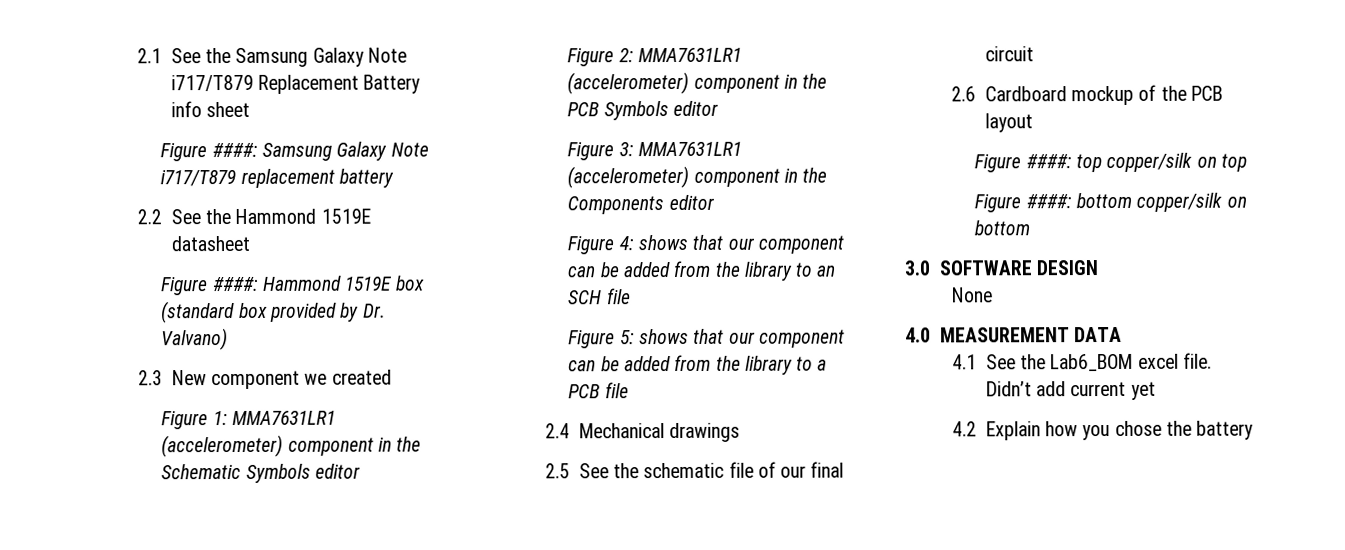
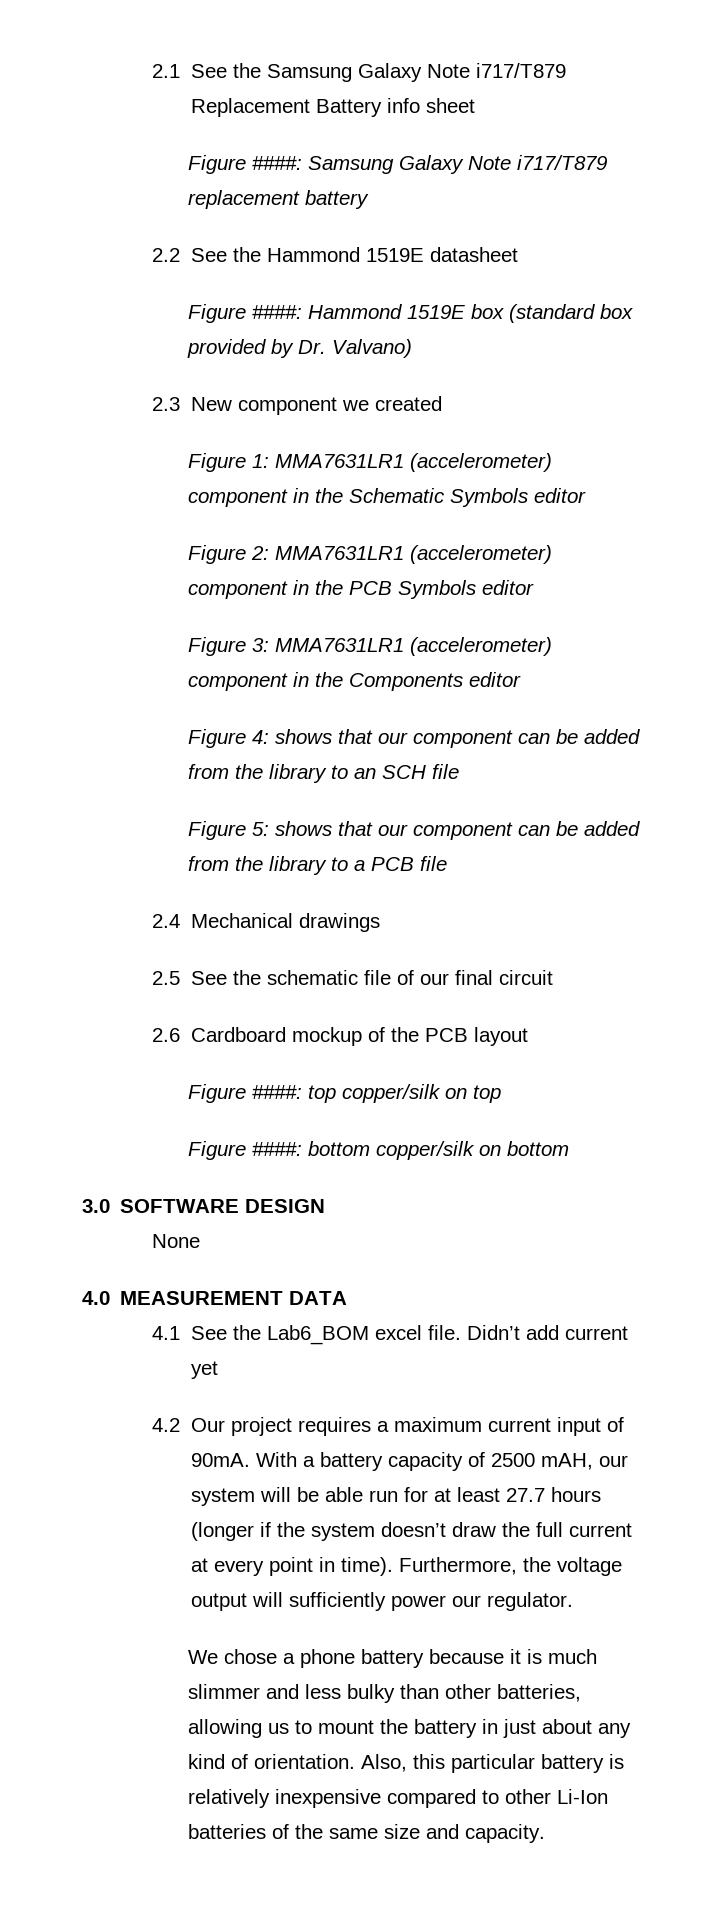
[985,420,1254,441] Explain how you chose the battery -> [190,1417,624,1436] [190,1452,628,1471] [190,1487,601,1506] [190,1522,632,1541] [190,1557,622,1576] [190,1592,573,1611] [187,1649,597,1668] [187,1684,581,1703] [187,1719,631,1738] [187,1754,624,1773] [187,1789,608,1808] [187,1824,545,1843] Our project requires a maximum current input of 90mA. With a battery capacity of 2500 mAH, our system will be able run for at least 27.7 hours (longer if the system doesn’t draw the full current at every point in time). Furthermore, the voltage output will sufficiently power our regulator. // We chose a phone battery because it is much slimmer and less bulky than other batteries, allowing us to mount the battery in just about any kind of orientation. Also, this particular battery is relatively inexpensive compared to other Li-Ion batteries of the same size and capacity.

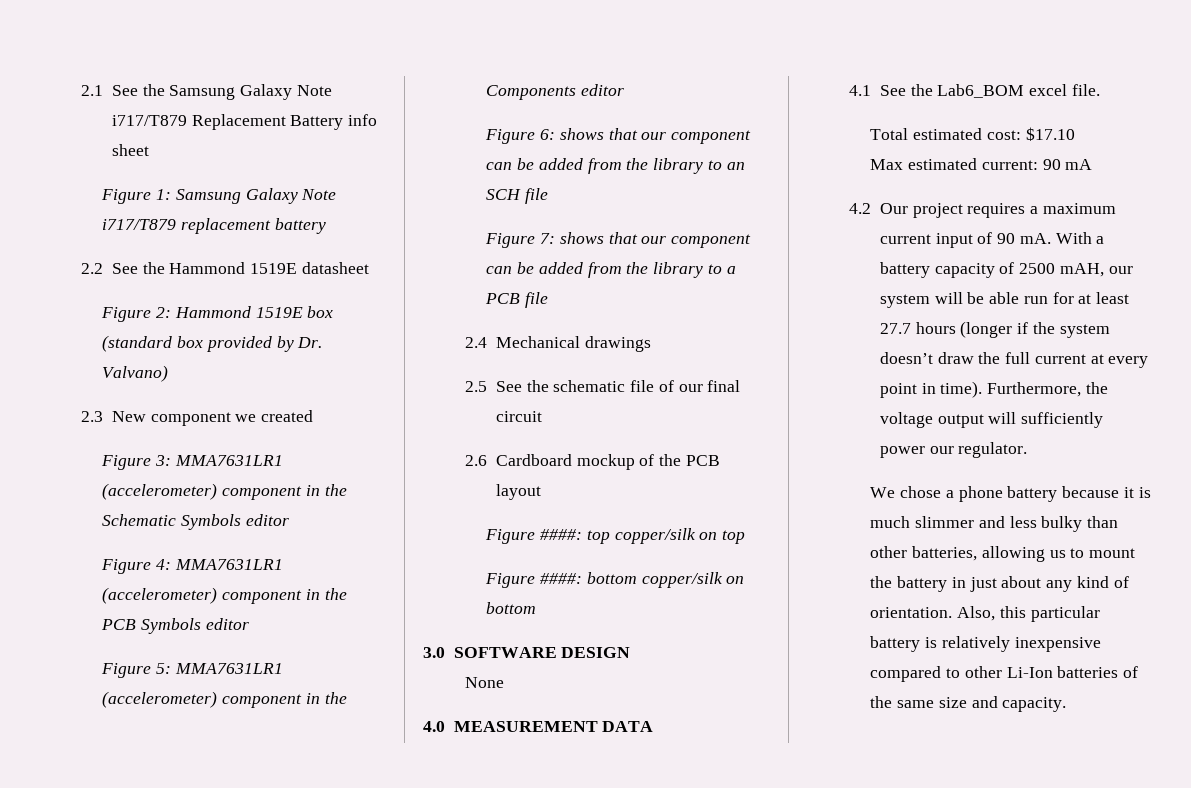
[251,156,302,170] ####: -> [156,189,172,200] 1:
[251,305,302,319] ####: -> [156,307,172,318] 2:
[251,454,269,468] 1: -> [155,455,172,466] 3:
[250,546,269,560] 2: -> [156,559,172,570] 4:
[251,638,269,652] 3: -> [156,663,172,674] 5:
[251,730,269,744] 4: -> [540,129,556,140] 6:
[251,822,269,836] 5: -> [540,233,556,244] 7:
[466,1325,628,1340] [190,1361,218,1379] Didn’t add current yet -> [870,127,1075,141] [870,158,1093,170] // Total estimated cost: $17.10 // Max estimated current: 90 mA
[190,1453,250,1467] 90mA. -> [997,233,1051,244] 90 mA.

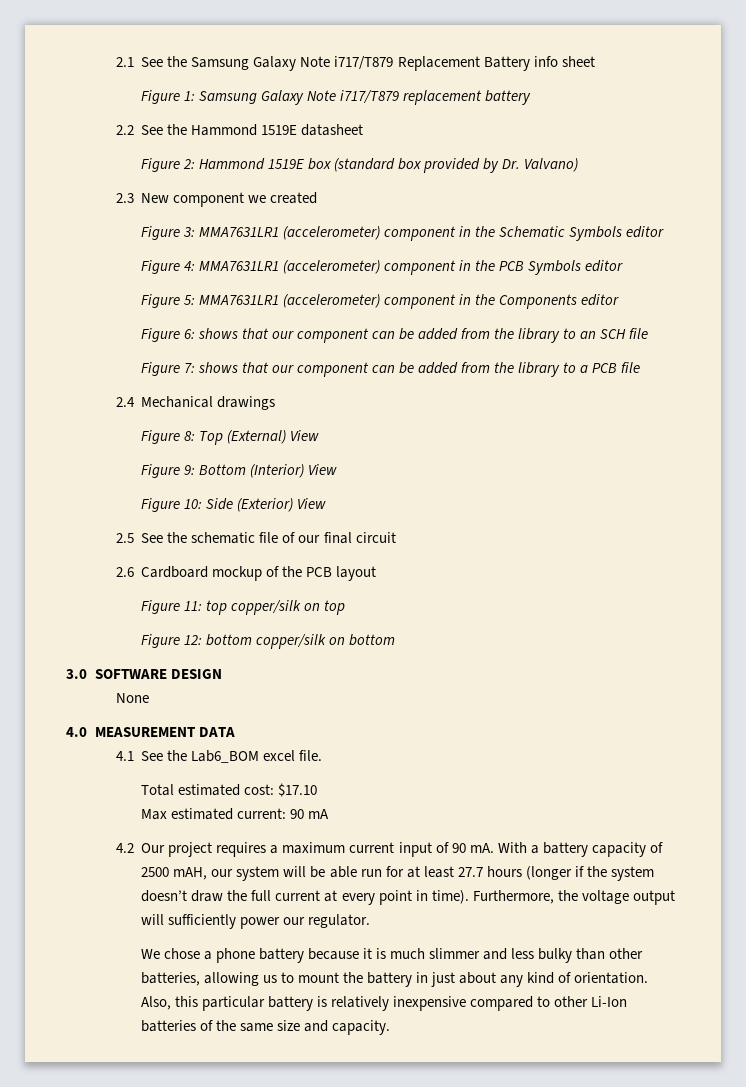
(651, 344) none -> [140,430,319,445] [140,464,337,478] [140,498,326,512] // Figure 8: Top (External) View // Figure 9: Bottom (Interior) View // Figure 10: Side (Exterior) View
[540,529,583,540] ####: -> [183,601,202,611] 11:
[540,573,583,584] ####: -> [183,635,202,645] 12:

